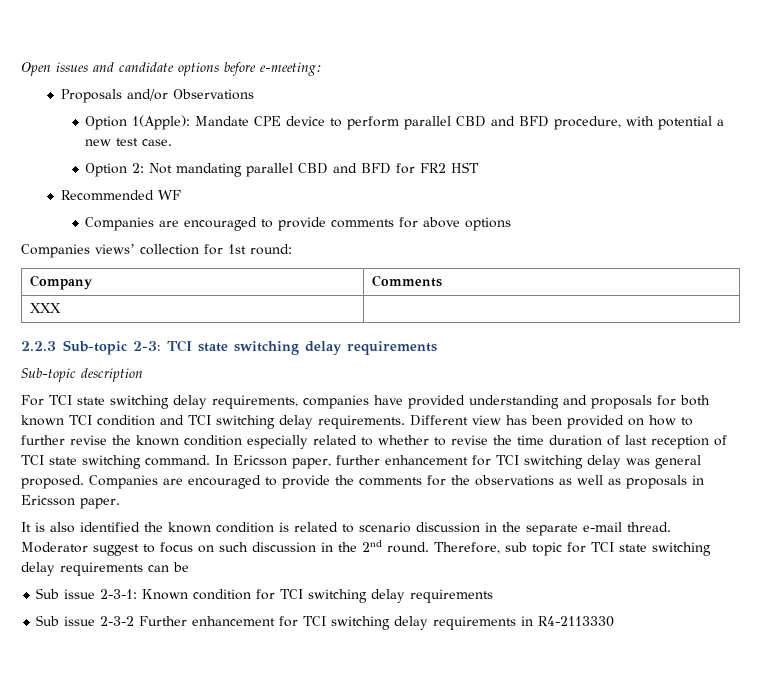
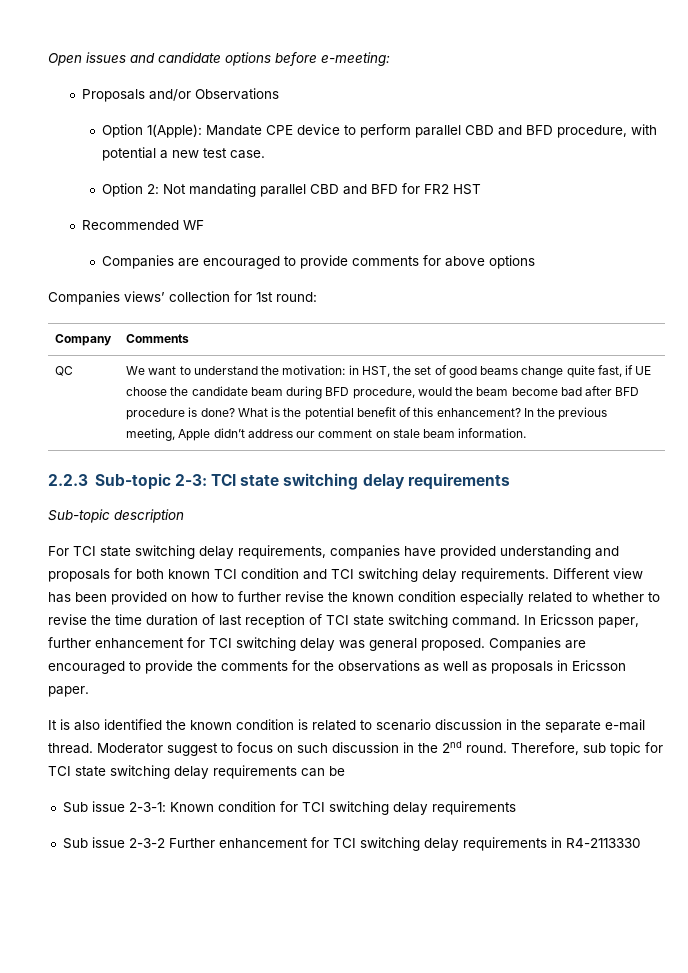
[30,303,62,313] XXX | -> [55,366,74,376] [126,365,652,378] [126,386,640,399] [126,407,608,420] [126,428,527,441] QC | We want to understand the motivation: in HST, the set of good beams change quite fast, if UE choose the candidate beam during BFD procedure, would the beam become bad after BFD procedure is done? What is the potential benefit of this enhancement? In the previous meeting, Apple didn’t address our comment on stale beam information.

